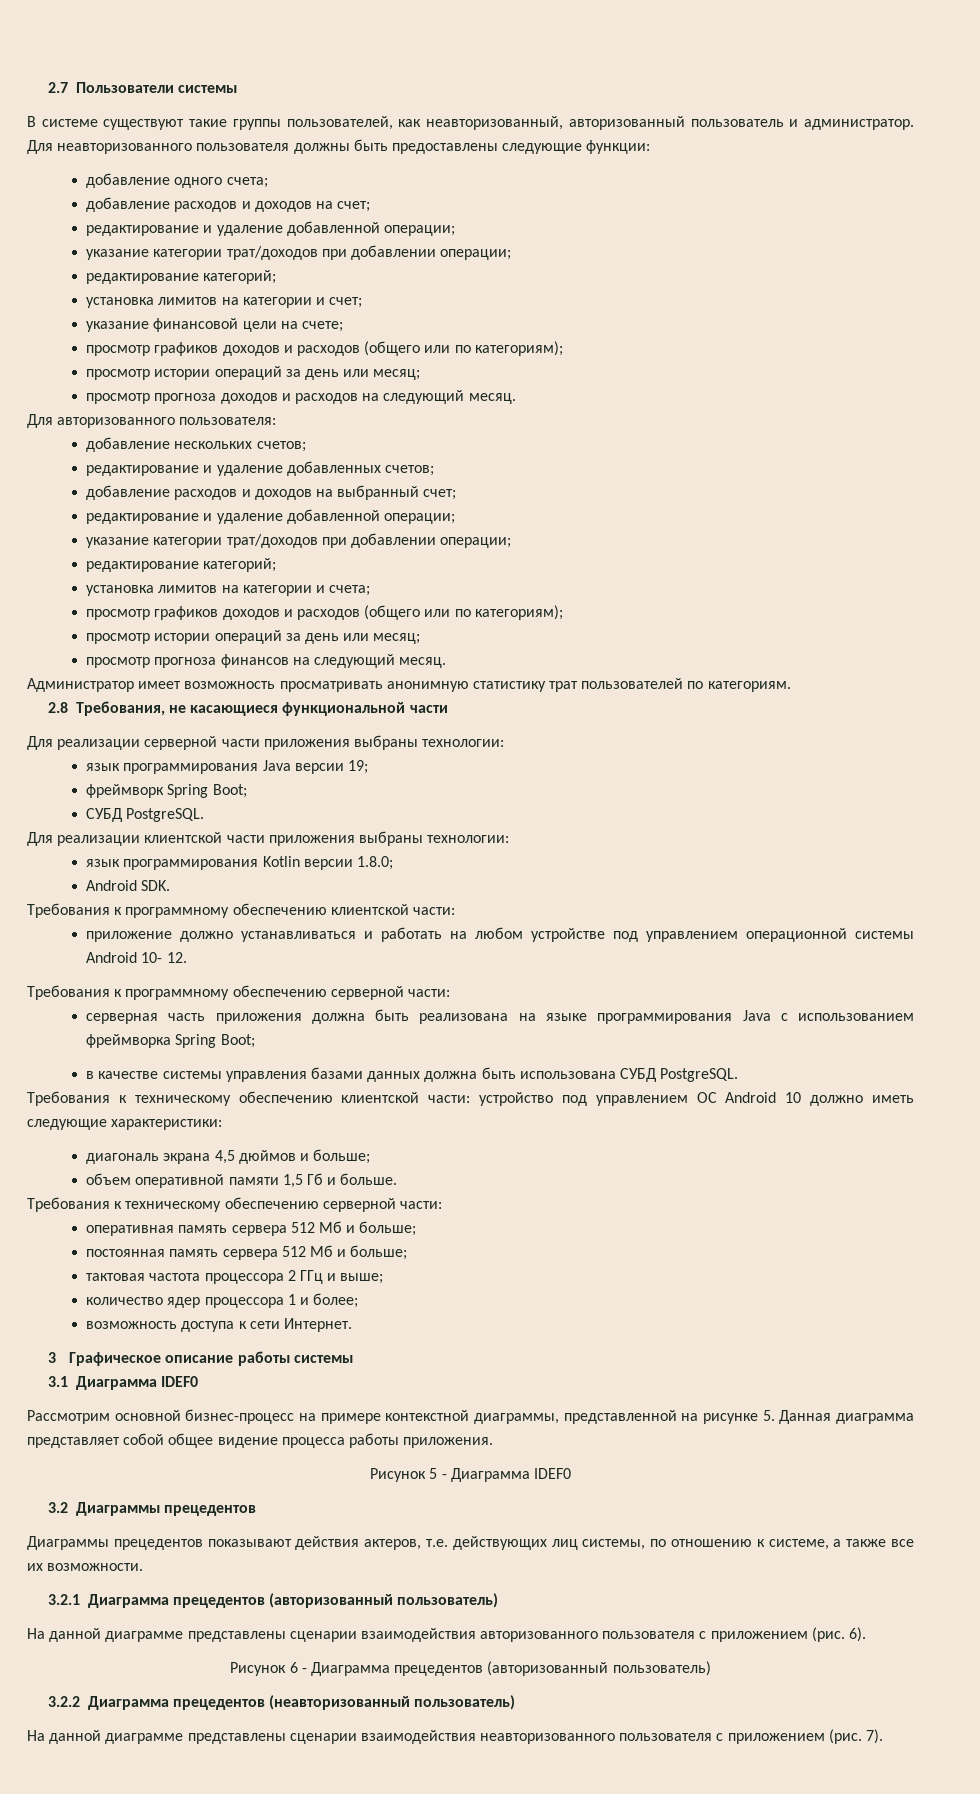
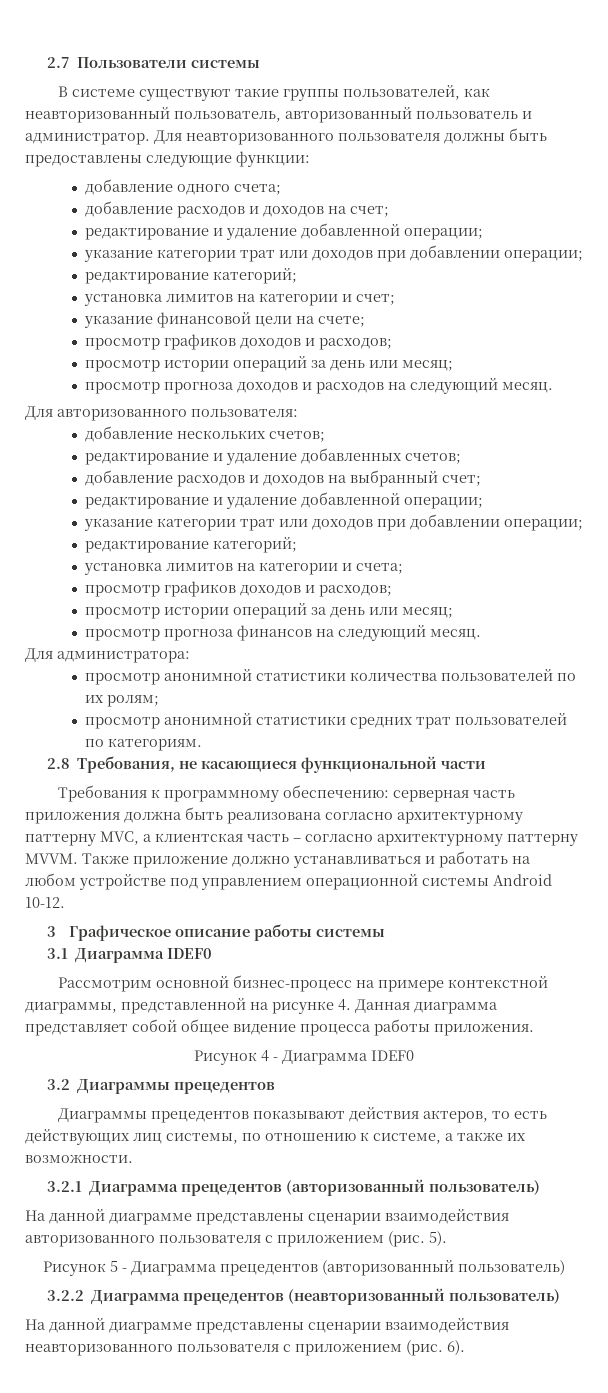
[426,116,564,130] неавторизованный, -> [25,107,281,123] неавторизованный пользователь,
[226,246,318,260] трат/доходов -> [239,250,373,262] трат или доходов
[296,341,563,356] расходов (общего или по категориям); -> [318,338,392,350] расходов;
[226,534,318,548] трат/доходов -> [239,519,373,531] трат или доходов
[296,605,563,620] расходов (общего или по категориям); -> [318,585,392,597] расходов;
[27,678,546,692] Администратор имеет возможность просматривать анонимную статистику -> [25,648,190,663] [84,669,576,685] [84,695,159,707] [84,713,413,729] Для администратора: // просмотр анонимной статистики количества пользователей по их ролям; // просмотр анонимной статистики средних
[27,735,505,750] [86,760,368,774] [86,784,247,798] [86,808,205,822] [27,831,510,846] [86,856,393,870] [86,880,171,891] [27,903,455,918] Для реализации серверной части приложения выбраны технологии: // язык программирования Java версии 19; // фреймворк Spring Boot; // СУБД PostgreSQL. // Для реализации клиентской части приложения выбраны технологии: // язык программирования Kotlin версии 1.8.0; // Android SDK. // Требования к программному обеспечению клиентской части: // -> [57,785,515,802] [25,807,523,824] [25,831,578,846] [25,853,129,864] Требования к программному обеспечению: серверная часть приложения должна быть реализована согласно архитектурному паттерну MVC, а клиентская часть – согласно архитектурному паттерну MVVM. Также
[141,952,187,963] [27,985,450,1000] [86,1009,914,1024] [86,1034,255,1048] [86,1067,739,1082] [27,1091,914,1106] [27,1119,223,1130] [86,1149,371,1164] [86,1173,398,1188] [27,1197,442,1212] [86,1221,417,1236] [86,1245,408,1260] [86,1270,384,1284] [86,1293,359,1308] [86,1318,352,1332] 10- 12. // Требования к программному обеспечению серверной части: // серверная часть приложения должна быть реализована на языке программирования Java c использованием фреймворка Spring Boot; // в качестве системы управления базами данных должна быть использована СУБД PostgreSQL. // Требования к техническому обеспечению клиентской части: устройство под управлением ОС Android 10 должно иметь следующие характеристики: // диагональ экрана 4,5 дюймов и больше; // объем оперативной памяти 1,5 Гб и больше. // Требования к техническому обеспечению серверной части: // оперативная память сервера 512 Мб и больше; // постоянная память сервера 512 Мб и больше; // тактовая частота процессора 2 ГГц и выше; // количество ядер процессора 1 и более; // возможность доступа к сети Интернет. -> [25,897,65,908] 10-12.
[762,1410,775,1421] 5. -> [338,999,351,1011] 4.
[429,1468,438,1479] 5 -> [261,1050,269,1062] 4
[426,1539,449,1547] т.е. -> [491,1111,547,1119] то есть
[890,1539,914,1547] все -> (503, 1136) none
[849,1627,867,1642] [230,1662,298,1676] 6). // Рисунок 6 -> [429,1231,447,1246] [43,1261,118,1276] 5). // Рисунок 5
[866,1729,884,1744] 7). -> [447,1340,465,1355] 6).

